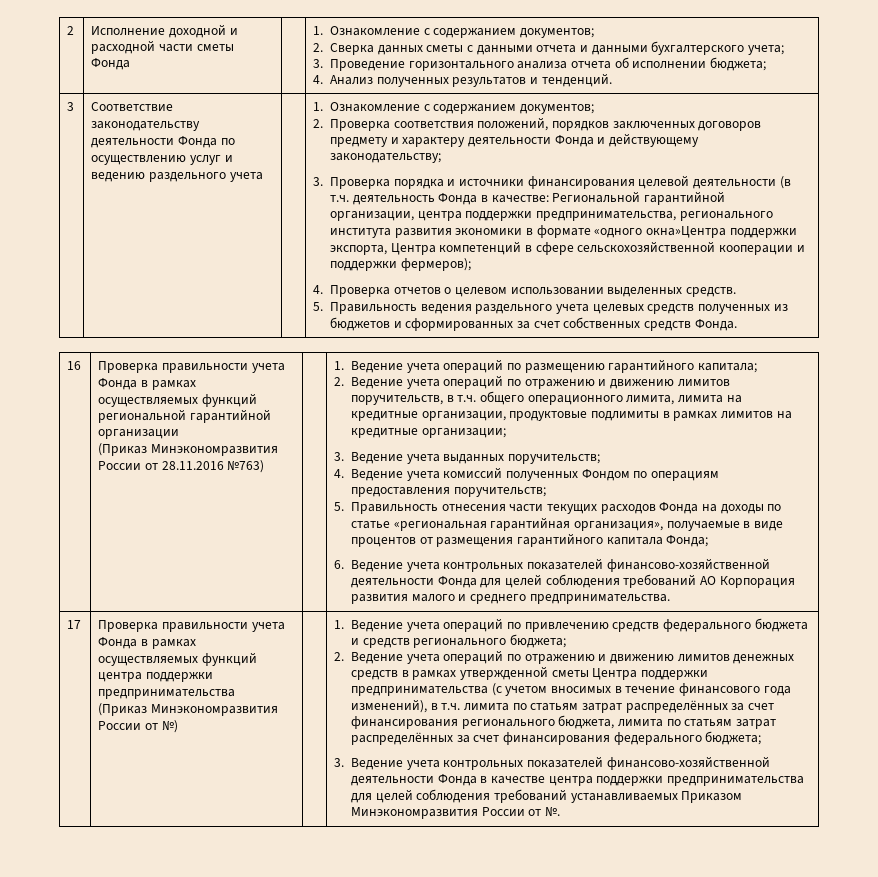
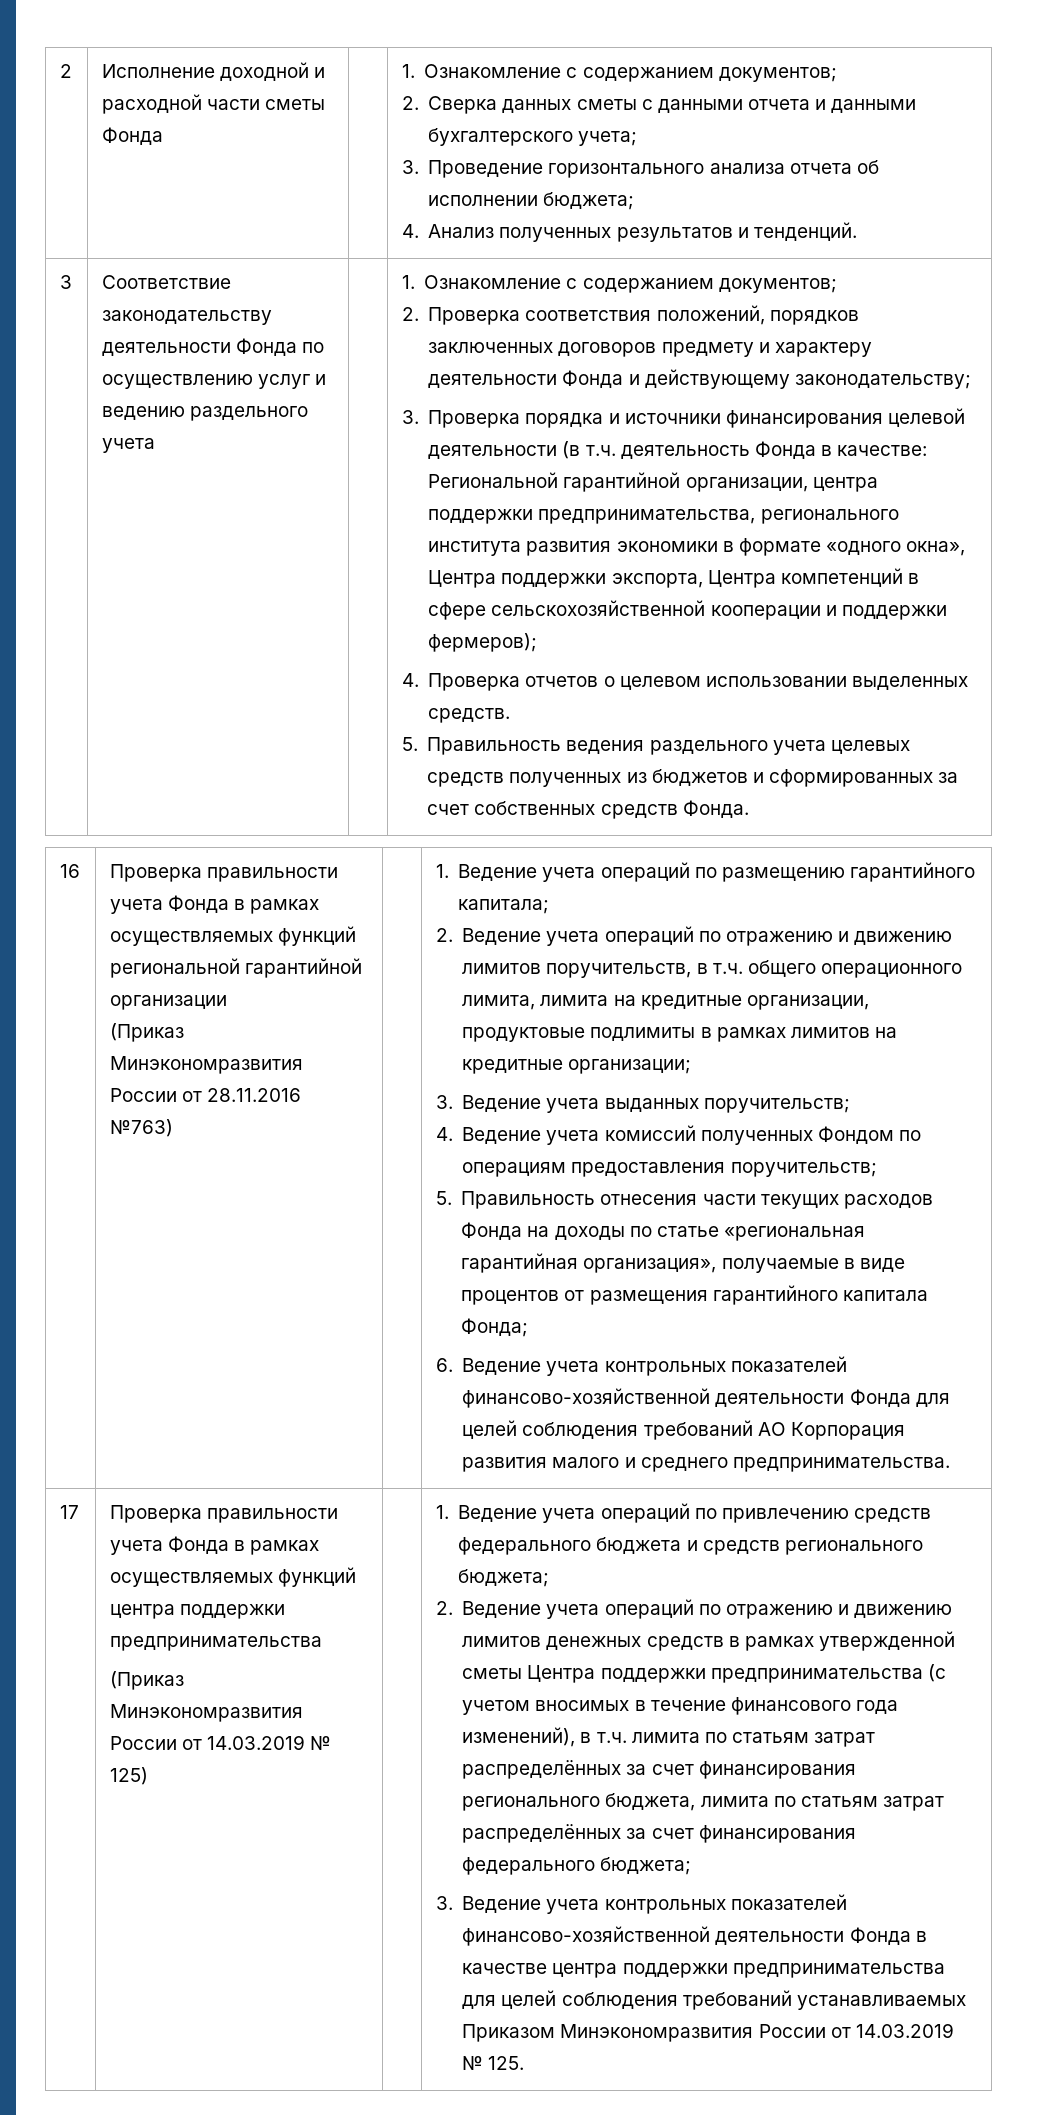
[645,226,726,238] окна»Центра -> [906,541,966,556] [428,570,497,588] окна», Центра
[161,720,178,733] №) -> [207,1735,332,1750] [109,1767,148,1785] 14.03.2019 № 125)
[545,807,561,817] №. -> [855,2023,954,2038] [462,2056,525,2070] 14.03.2019 № 125.

